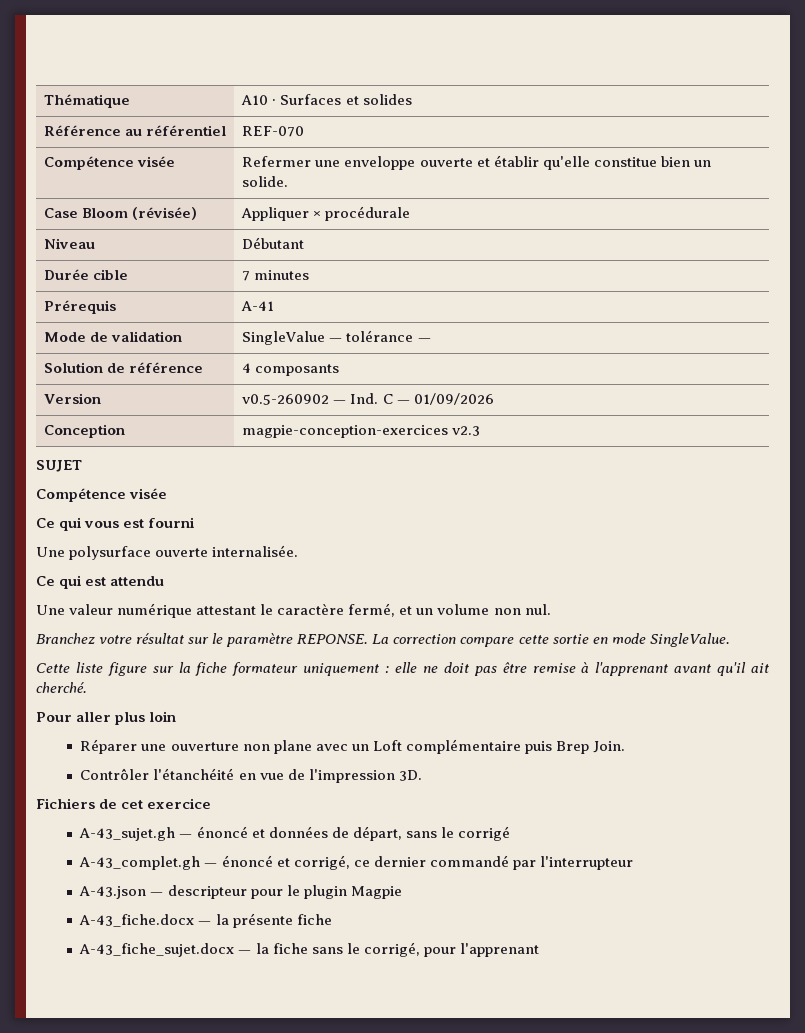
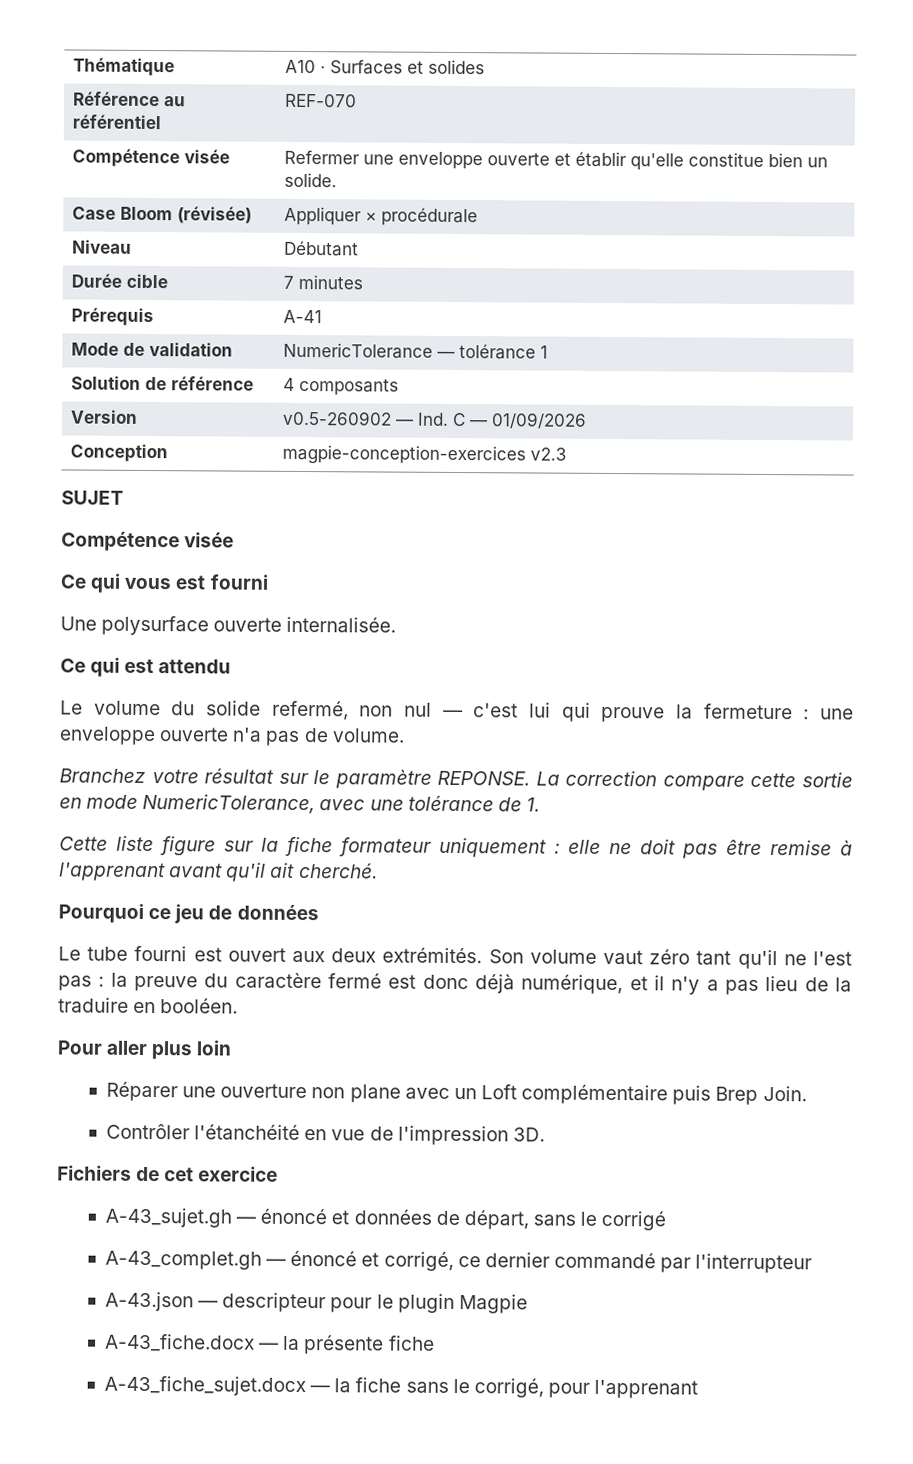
[242,331,326,345] SingleValue -> [282,342,433,359] NumericTolerance
[417,338,431,342] — -> [539,345,548,359] 1
[36,603,551,618] Une valeur numérique attestant le caractère fermé, et un volume non nul. -> [60,700,854,723] [59,726,405,746] Le volume du solide refermé, non nul — c'est lui qui prouve la fermeture : une enveloppe ouverte n'a pas de volume.
[649,633,730,647] SingleValue. -> [142,793,540,815] NumericTolerance, avec une tolérance de 1.
(87, 687) none -> [58,903,319,924] [58,945,853,970] [58,972,853,995] [58,997,239,1014] // Pourquoi ce jeu de données // Le tube fourni est ouvert aux deux extrémités. Son volume vaut zéro tant qu'il ne l'est pas : la preuve du caractère fermé est donc déjà numérique, et il n'y a pas lieu de la traduire en booléen.

